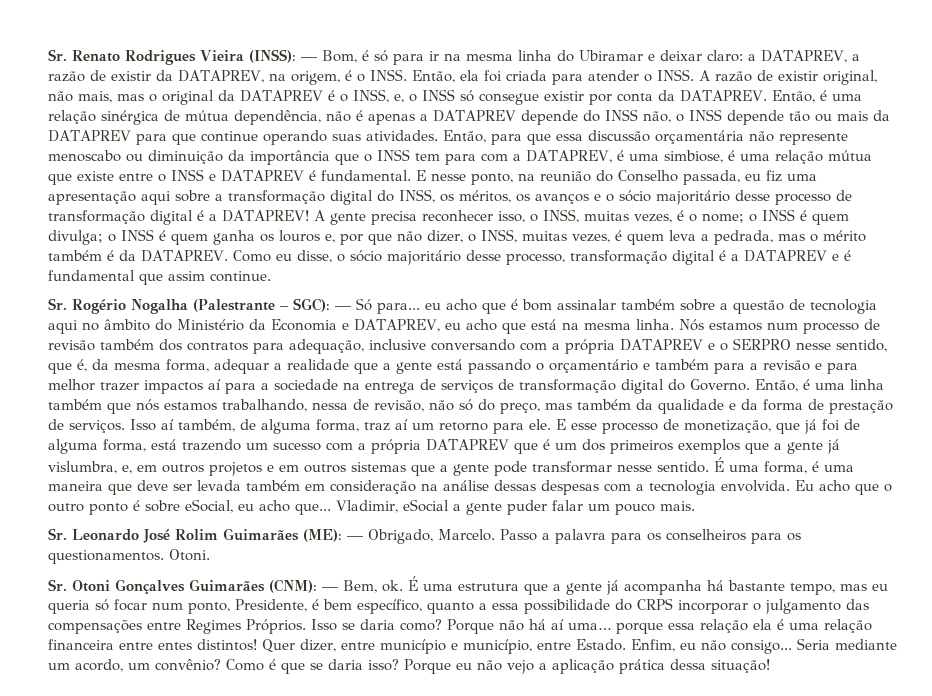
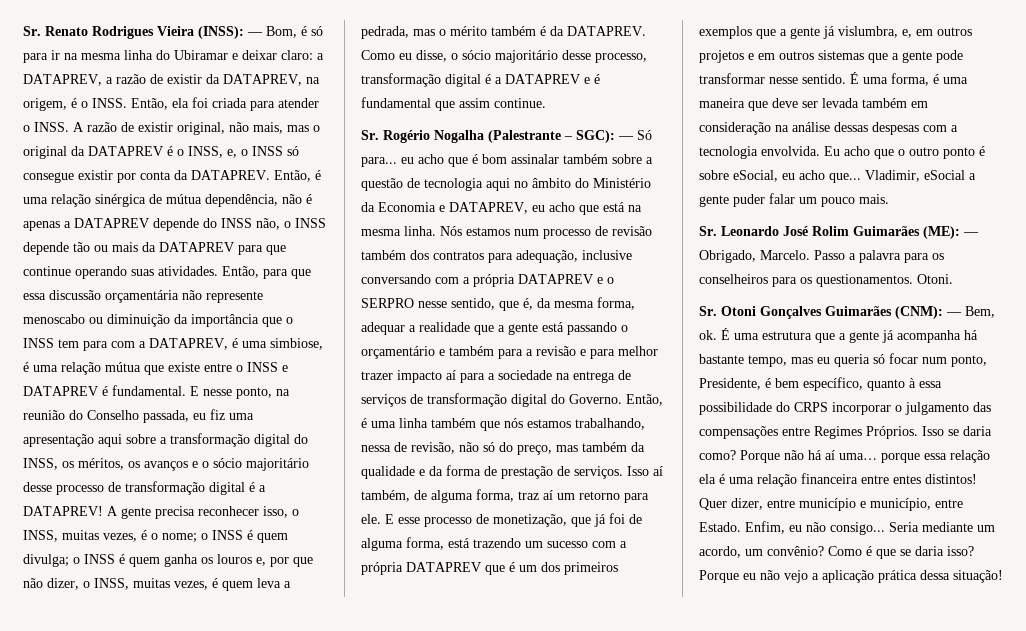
[144,380,203,394] impactos -> [397,370,442,383] impacto
[479,603,487,610] a -> [909,378,916,388] à

